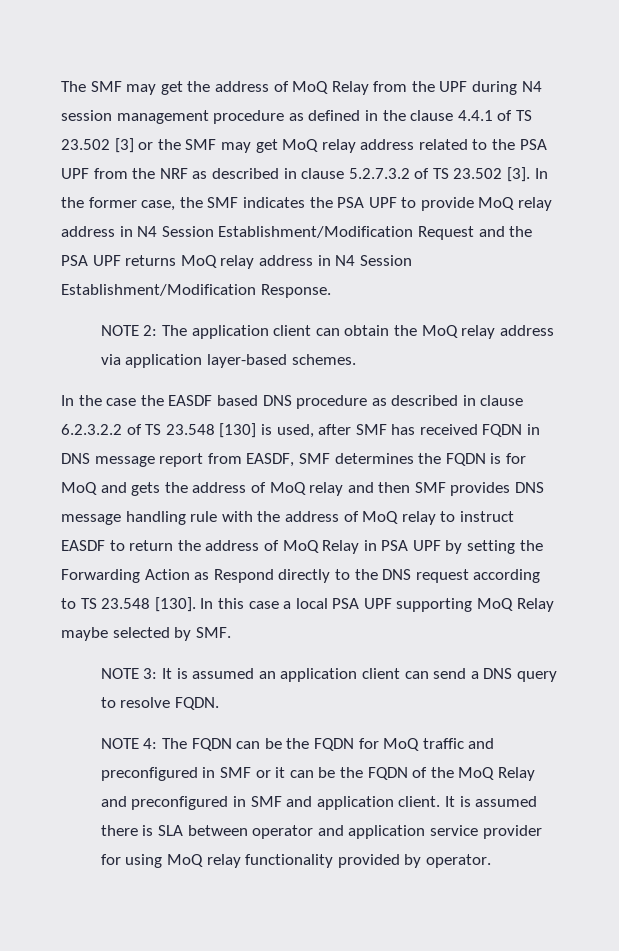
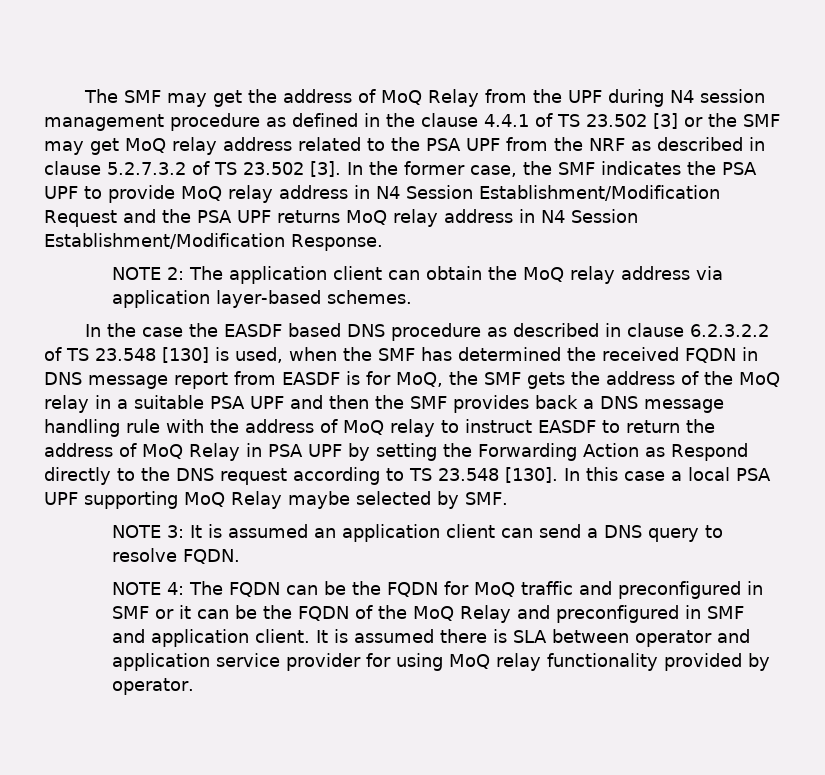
[318,424,416,435] after SMF has -> [289,347,596,361] when the SMF has determined the
[246,453,526,467] [61,482,127,495] EASDF, SMF determines the FQDN is for MoQ and -> [282,371,521,387] EASDF is for MoQ, the SMF
[269,482,344,496] MoQ relay -> [704,371,780,387] [44,395,284,413] the MoQ relay in a suitable PSA UPF
(411, 487) none -> [375,395,404,409] the
(511, 489) none -> [535,395,594,409] back a

